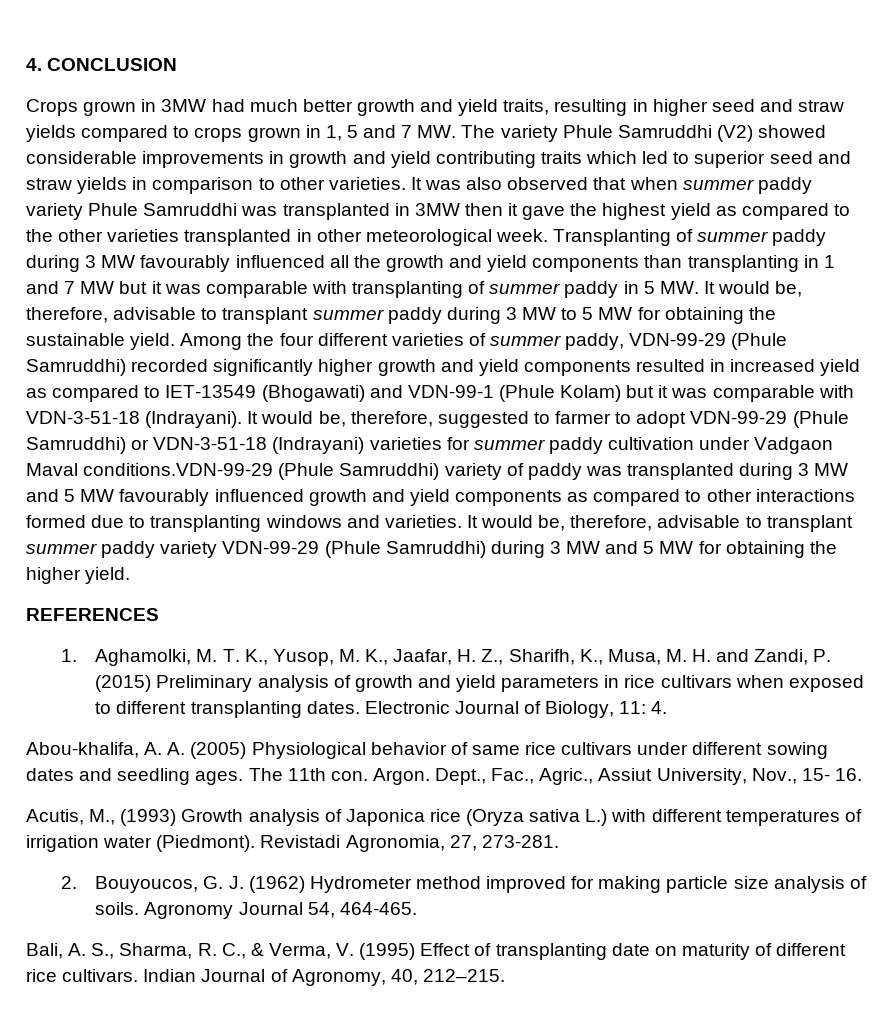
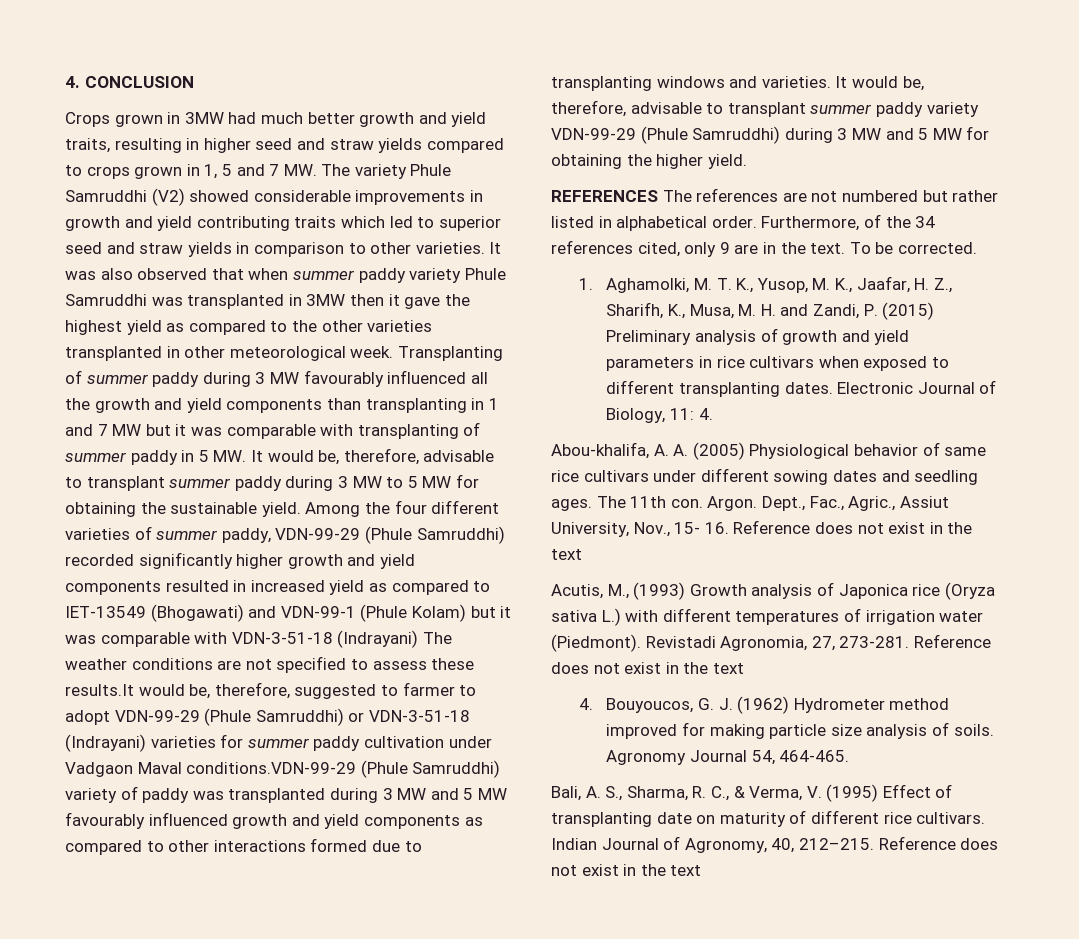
[145,411,259,428] (Indrayani). It -> [337,630,452,648] [65,656,475,673] [65,684,134,696] (Indrayani) The weather conditions are not specified to assess these results.It
(159, 614) none -> [662,188,999,202] [551,214,936,231] [551,240,977,257] The references are not numbered but rather listed in alphabetical order. Furthermore, of the 34 references cited, only 9 are in the text. To be corrected.
(862, 774) none -> [733,520,973,534] [551,549,582,560] Reference does not exist in the text
[60,876,77,889] // 2. -> [913,634,991,648] [551,662,744,674] [578,698,593,710] Reference does not exist in the text // 4.
(505, 975) none -> [878,836,999,850] [551,864,702,876] Reference does not exist in the text

